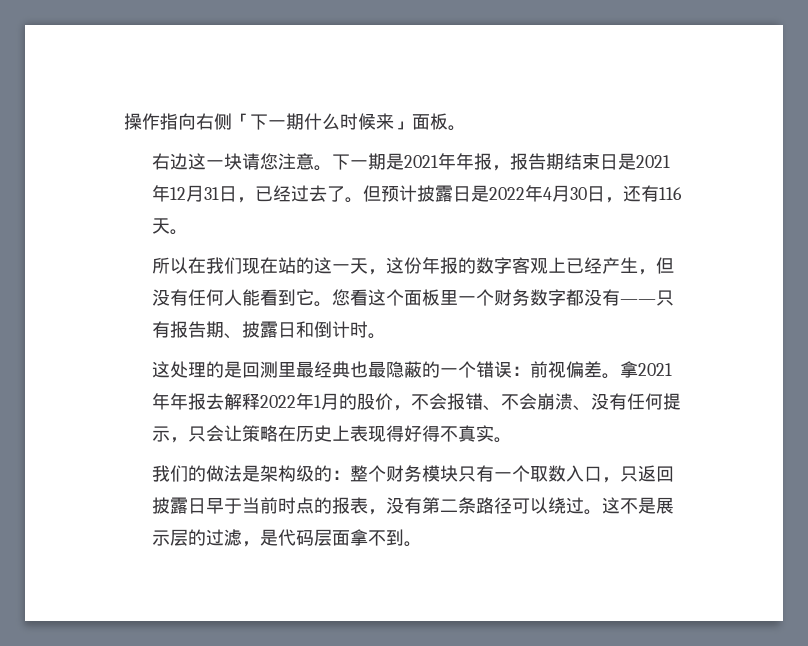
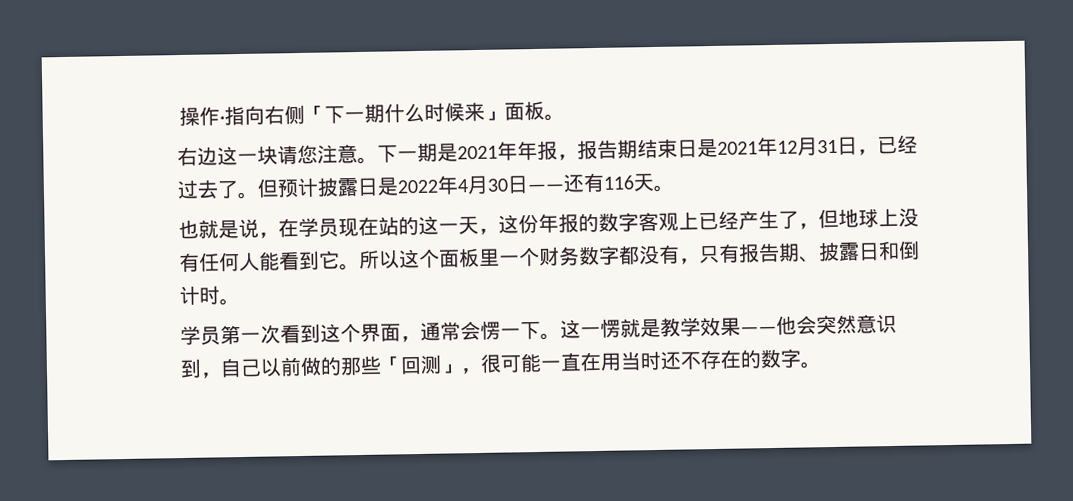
[604,197,623,203] ， -> [527,183,565,192] ——
[151,257,242,274] 所以在我们 -> [178,217,340,240] 也就是说，在学员
[637,257,674,275] ，但 -> [778,208,900,230] 了，但地球上
[331,289,368,306] 您看 -> [358,249,401,270] 所以
[619,299,656,304] —— -> [679,258,701,265] ，
[151,361,672,379] [151,393,681,411] [151,425,512,443] [151,465,674,483] [151,497,674,515] [151,529,404,547] 这处理的是回测里最经典也最隐蔽的一个错误：前视偏差。拿2021年年报去解释2022年1月的股价，不会报错、不会崩溃、没有任何提示，只会让策略在历史上表现得好得不真实。 // 我们的做法是架构级的：整个财务模块只有一个取数入口，只返回披露日早于当前时点的报表，没有第二条路径可以绕过。这不是展示层的过滤，是代码层面拿不到 -> [180,313,898,346] [180,348,803,379] 学员第一次看到这个界面，通常会愣一下。这一愣就是教学效果——他会突然意识到，自己以前做的那些「回测」，很可能一直在用当时还不存在的数字

